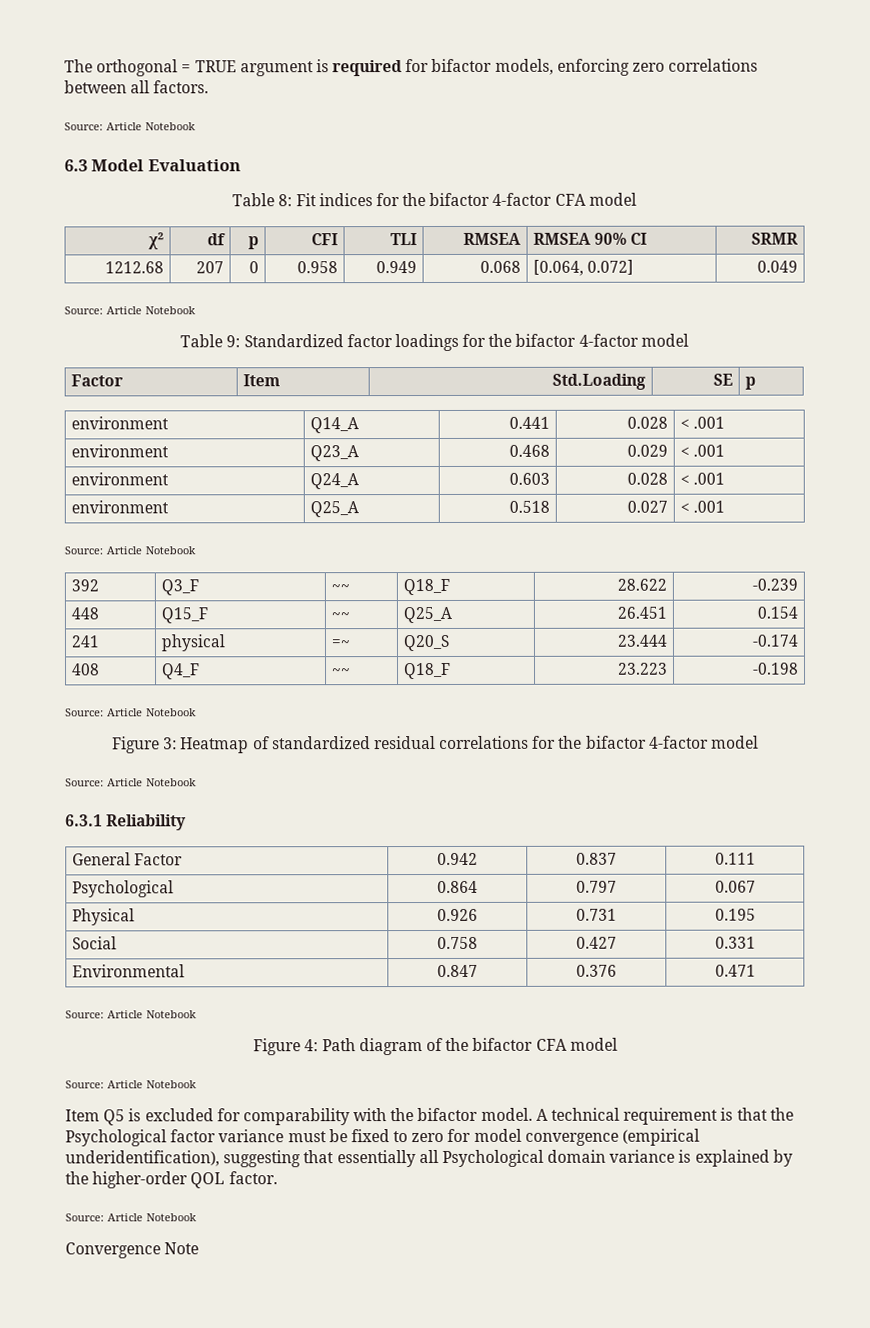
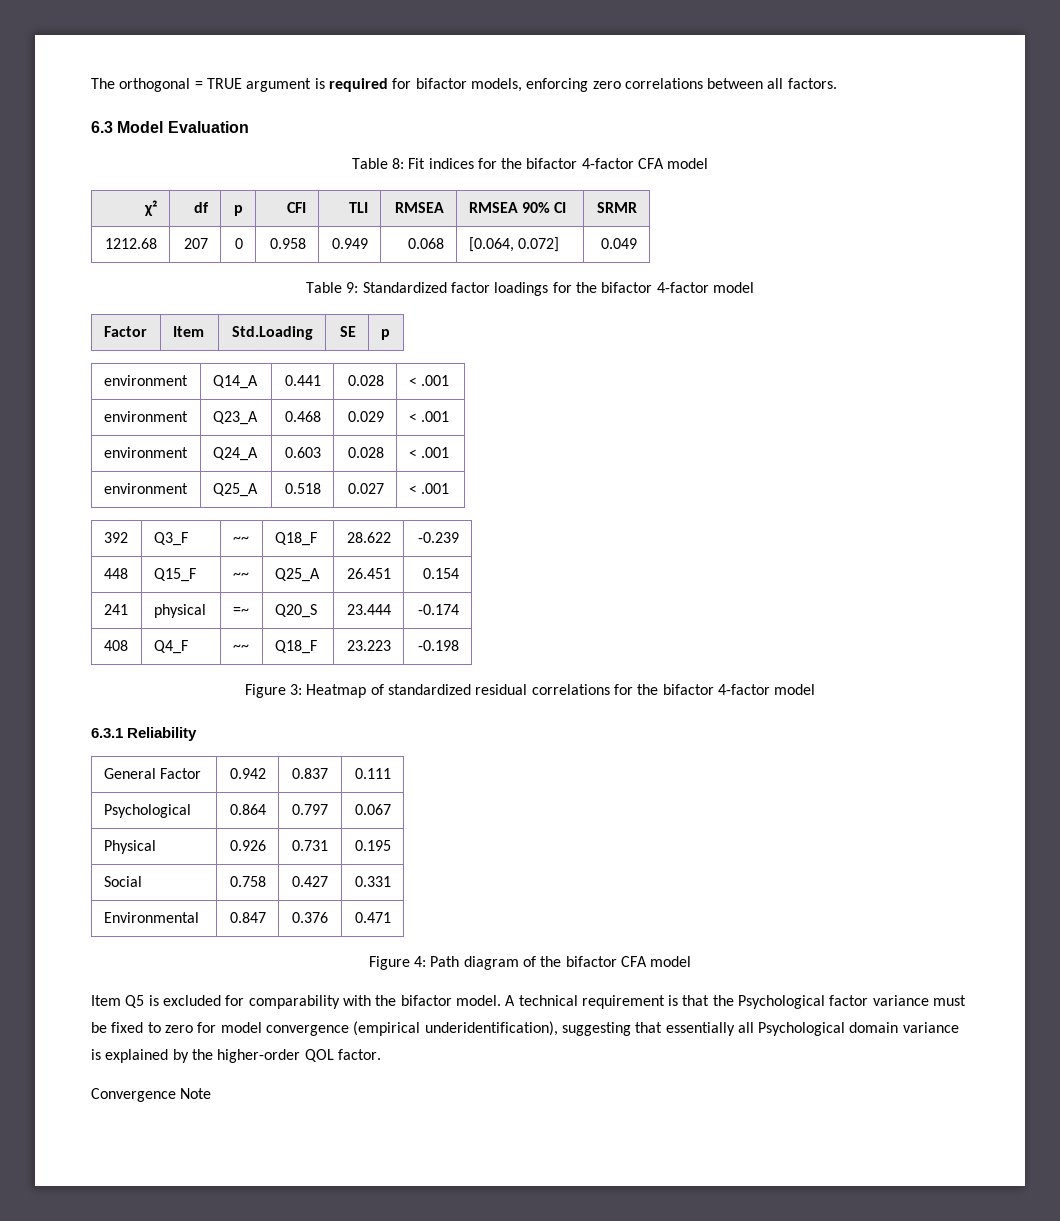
[64,122,197,131] // Source: Article Notebook -> (837, 83) none
[64,306,197,315] // Source: Article Notebook -> (638, 243) none
[64,546,197,555] // Source: Article Notebook -> (450, 488) none
[65,708,198,717] // Source: Article Notebook -> (460, 645) none
[65,778,198,787] // Source: Article Notebook -> (816, 689) none
[65,1010,198,1019] // Source: Article Notebook -> (391, 917) none
[65,1080,198,1089] // Source: Article Notebook -> (692, 961) none
[65,1213,198,1222] // Source: Article Notebook -> (381, 1054) none

